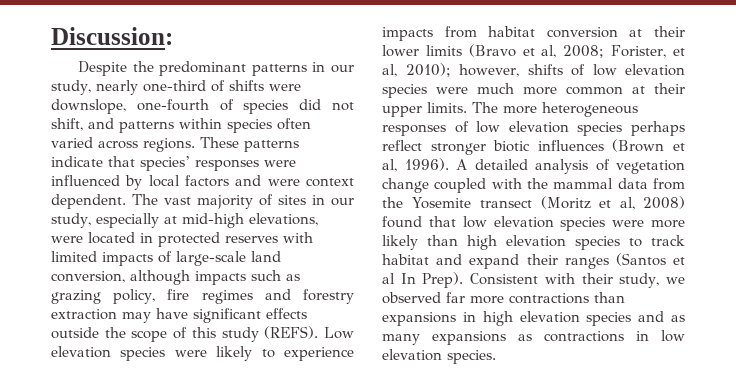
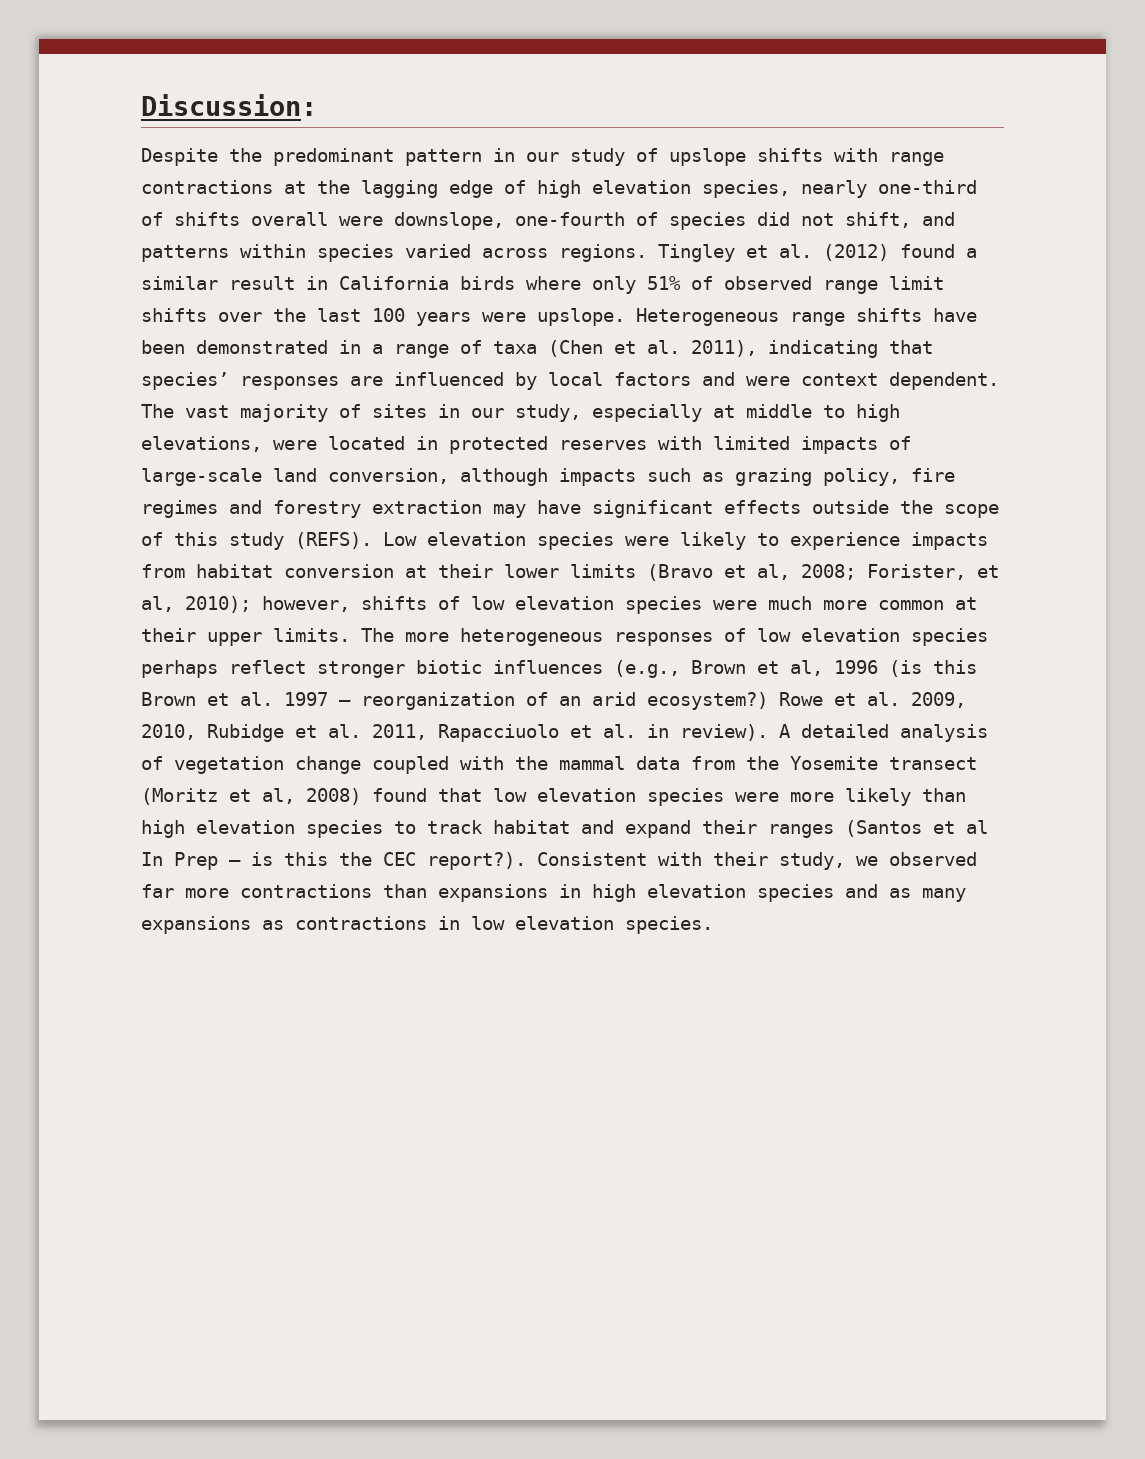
[251,62,354,76] [51,80,91,95] patterns in our study, -> [405,148,944,166] [141,180,790,198] pattern in our study of upslope shifts with range contractions at the lagging edge of high elevation species,
(264, 85) none -> [251,212,328,226] overall
[277,118,311,130] often -> (394, 253) none
[200,137,299,152] [51,156,103,167] These patterns indicate -> [658,244,977,262] [141,276,944,294] [141,308,977,326] [141,340,878,358] Tingley et al. (2012) found a similar result in California birds where only 51% of observed range limit shifts over the last 100 years were upslope. Heterogeneous range shifts have been demonstrated in a range of taxa (Chen et al. 2011), indicating
[264,160,296,167] were -> [350,376,383,386] are
[181,213,244,228] mid-high -> [746,404,900,422] middle to high
[612,139,685,152] [382,158,449,172] (Brown et al, 1996). -> [614,660,977,678] [141,692,966,710] [141,724,768,742] (e.g., Brown et al, 1996 (is this Brown et al. 1997 – reorganization of an arid ecosystem?) Rowe et al. 2009, 2010, Rubidge et al. 2011, Rapacciuolo et al. in review).
[422,272,464,288] Prep). -> [174,852,526,870] Prep – is this the CEC report?).

